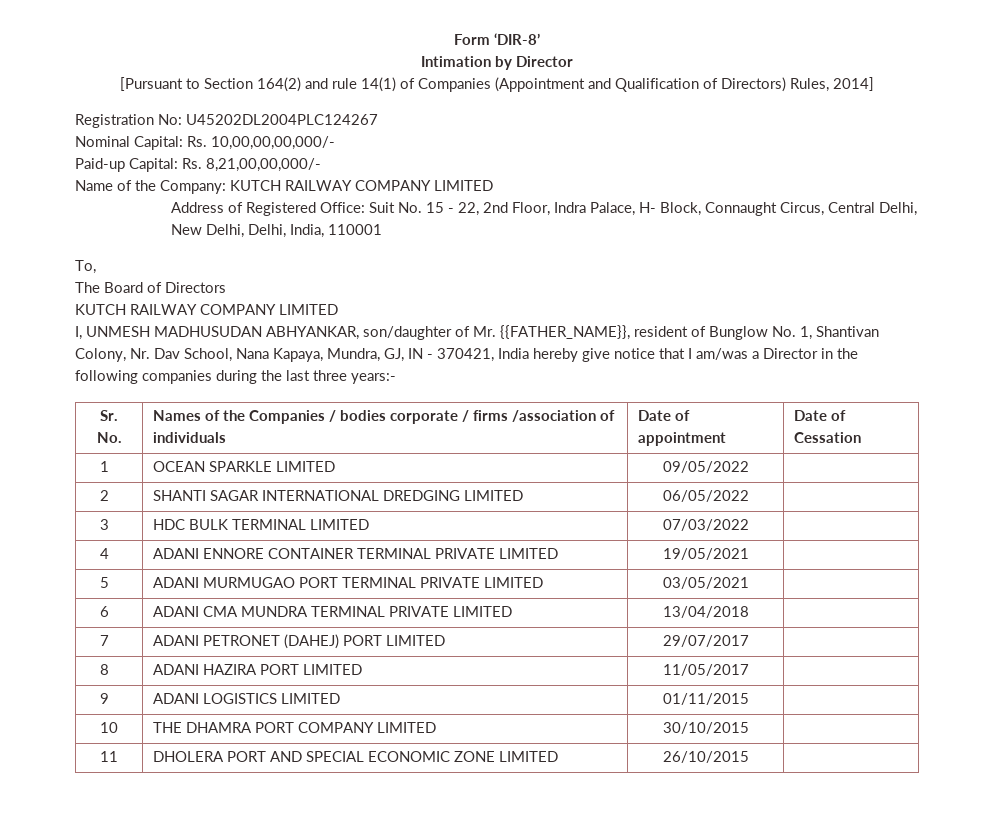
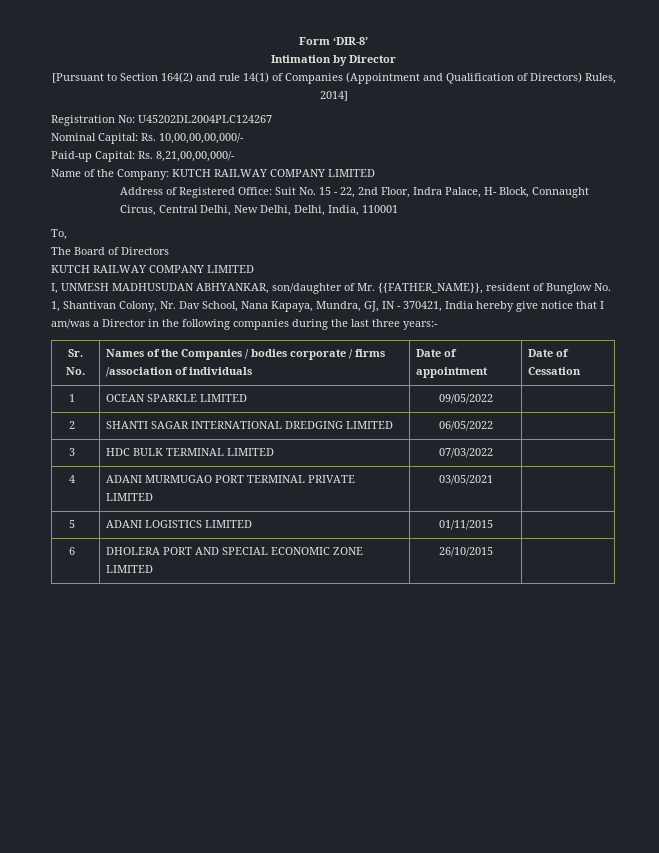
[152,548,558,559] [662,548,749,560] [99,577,109,588] | ADANI ENNORE CONTAINER TERMINAL PRIVATE LIMITED | 19/05/2021 | // 5 -> (75, 479) none
[99,606,109,617] [152,606,512,617] [662,606,749,618] [99,635,109,646] [152,634,445,649] [662,635,749,647] [99,664,109,675] [152,664,362,675] [662,664,749,676] [99,693,109,704] [152,693,340,704] [662,693,749,705] [99,722,118,733] [152,722,436,733] [662,722,749,734] [99,751,118,762] 6 | ADANI CMA MUNDRA TERMINAL PRIVATE LIMITED | 13/04/2018 | // 7 | ADANI PETRONET (DAHEJ) PORT LIMITED | 29/07/2017 | // 8 | ADANI HAZIRA PORT LIMITED | 11/05/2017 | // 9 | ADANI LOGISTICS LIMITED | 01/11/2015 | // 10 | THE DHAMRA PORT COMPANY LIMITED | 30/10/2015 | // 11 -> [68,520,75,528] [106,520,253,528] [438,520,493,530] [68,547,75,555] 5 | ADANI LOGISTICS LIMITED | 01/11/2015 | // 6

